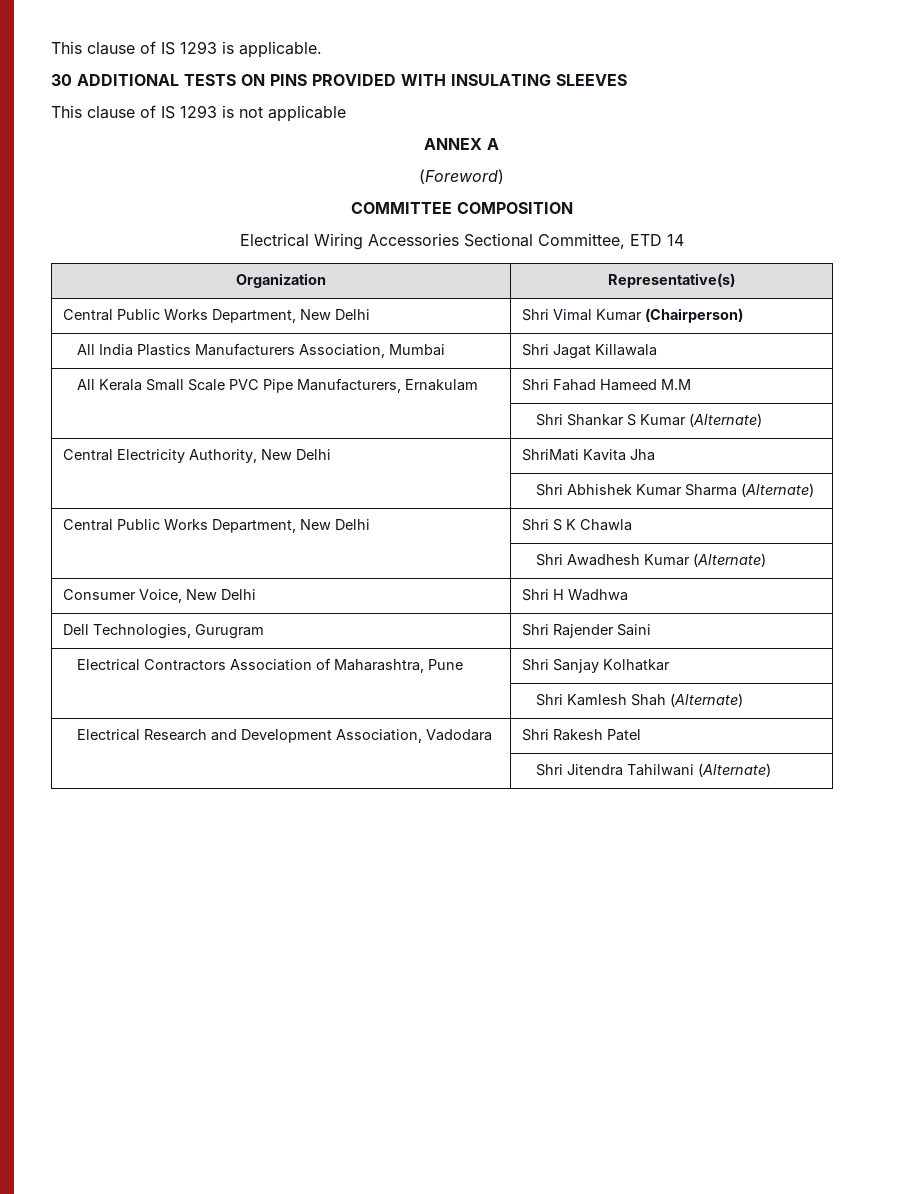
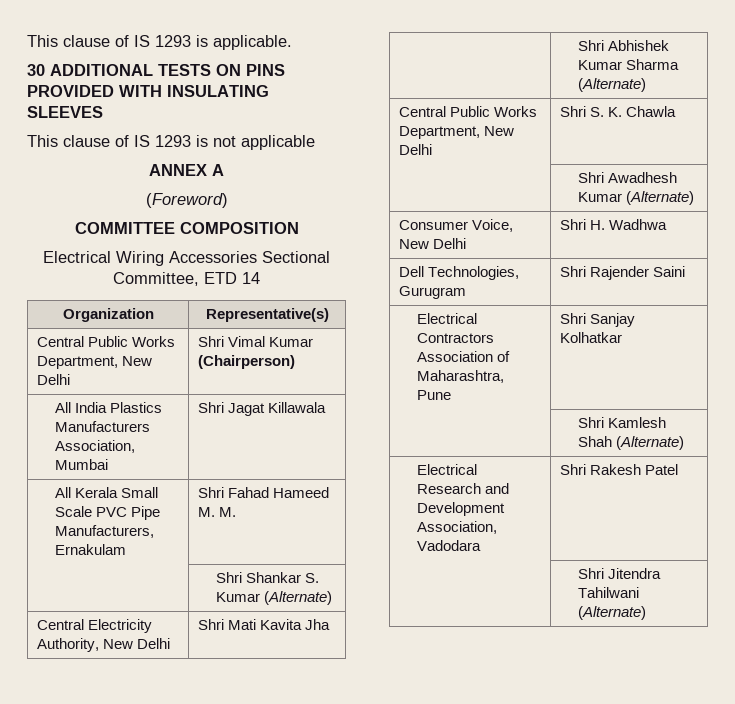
[661,379,692,390] M.M -> [197,507,236,517] M. M.
[627,414,637,426] S -> [304,573,319,583] S.
[522,449,580,461] ShriMati -> [197,619,256,630] Shri Mati
[553,519,577,531] S K -> [589,107,622,117] S. K.
[553,589,565,600] H -> [589,220,605,230] H.

